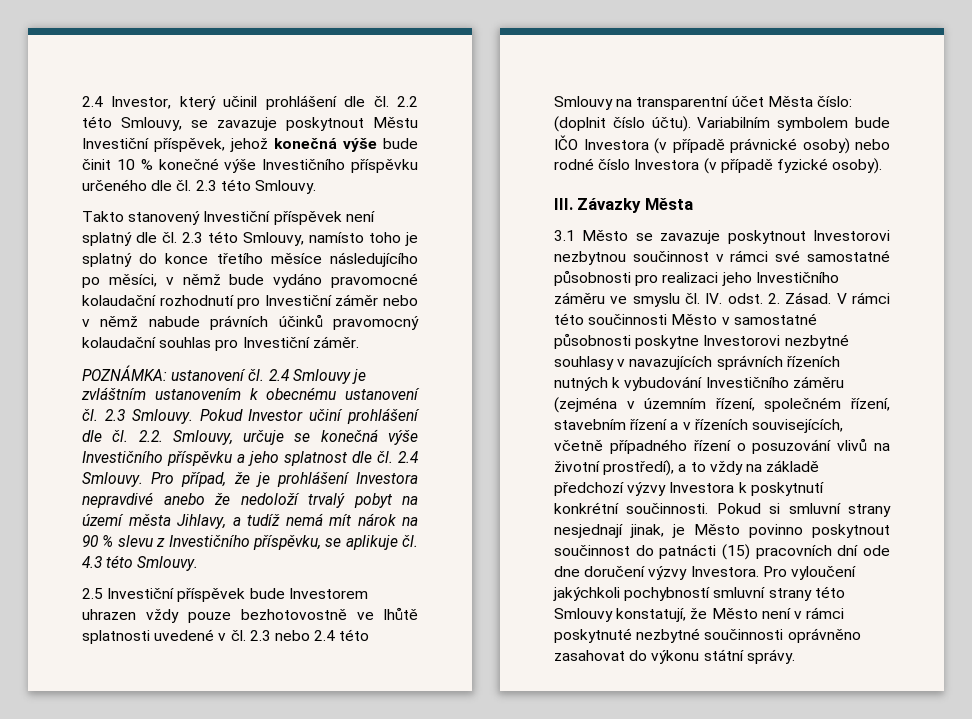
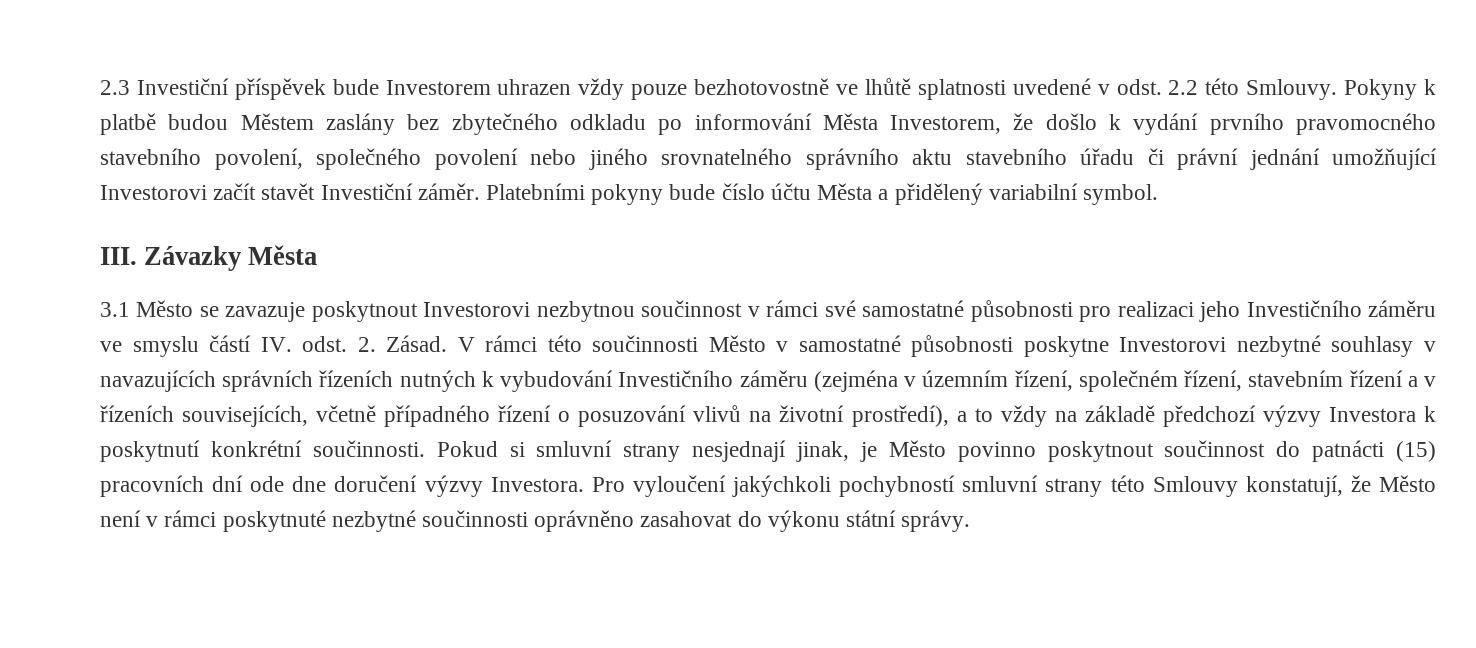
[82,95,418,110] [82,116,418,131] [82,137,418,152] [82,158,418,173] [82,179,316,194] [82,211,375,225] [82,231,418,246] [82,252,418,267] [82,273,418,288] [82,294,418,309] [82,314,419,330] [82,336,359,351] [82,365,366,384] [81,387,420,400] [82,408,420,424] [82,429,418,445] [82,450,418,466] [82,471,418,487] [82,492,418,508] [82,513,418,529] [82,534,418,550] [82,555,199,571] [82,588,103,599] 2.4 Investor, který učinil prohlášení dle čl. 2.2 této Smlouvy, se zavazuje poskytnout Městu Investiční příspěvek, jehož konečná výše bude činit 10 % konečné výše Investičního příspěvku určeného dle čl. 2.3 této Smlouvy. // Takto stanovený Investiční příspěvek není splatný dle čl. 2.3 této Smlouvy, namísto toho je splatný do konce třetího měsíce následujícího po měsíci, v němž bude vydáno pravomocné kolaudační rozhodnutí pro Investiční záměr nebo v němž nabude právních účinků pravomocný kolaudační souhlas pro Investiční záměr. // POZNÁMKA: ustanovení čl. 2.4 Smlouvy je zvláštním ustanovením k obecnému ustanovení čl. 2.3 Smlouvy. Pokud Investor učiní prohlášení dle čl. 2.2. Smlouvy, určuje se konečná výše Investičního příspěvku a jeho splatnost dle čl. 2.4 Smlouvy. Pro případ, že je prohlášení Investora nepravdivé anebo že nedoloží trvalý pobyt na území města Jihlavy, a tudíž nemá mít nárok na 90 % slevu z Investičního příspěvku, se aplikuje čl. 4.3 této Smlouvy. // 2.5 -> [100,80,130,95] 2.3
[230,629,370,641] [554,96,852,110] [554,116,890,132] [554,135,890,154] [554,158,883,174] čl. 2.3 nebo 2.4 této Smlouvy na transparentní účet Města číslo: (doplnit číslo účtu). Variabilním symbolem bude IČO Investora (v případě právnické osoby) nebo rodné číslo Investora (v případě fyzické osoby). -> [1116,78,1437,100] [100,113,1436,135] [100,148,1437,170] [100,183,1158,205] odst. 2.2 této Smlouvy. Pokyny k platbě budou Městem zaslány bez zbytečného odkladu po informování Města Investorem, že došlo k vydání prvního pravomocného stavebního povolení, společného povolení nebo jiného srovnatelného správního aktu stavebního úřadu či právní jednání umožňující Investorovi začít stavět Investiční záměr. Platebními pokyny bude číslo účtu Města a přidělený variabilní symbol.
[685,293,700,304] čl. -> [209,335,252,352] částí

